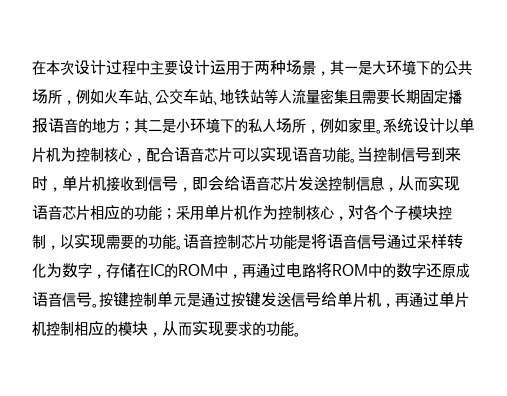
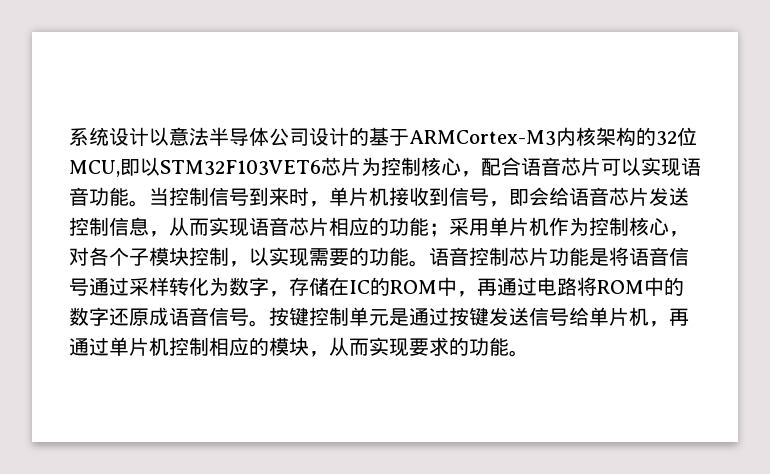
[32,60,472,76] [32,89,462,105] [32,117,475,134] [32,147,60,162] 在本次设计过程中主要设计运用于两种场景，其一是大环境下的公共场所，例如火车站、公交车站、地铁站等人流量密集且需要长期固定播报语音的地方；其二是小环境下的私人场所，例如家里。系统设计以单片机 -> [69,127,697,146] [69,157,361,177] 系统设计以意法半导体公司设计的基于ARMCortex-M3内核架构的32位MCU,即以STM32F103VET6芯片

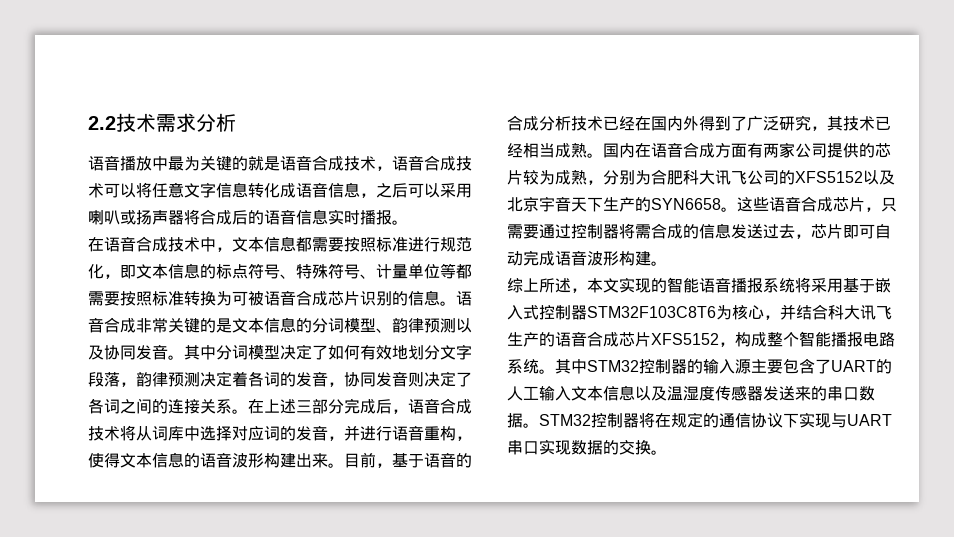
[69,127,697,146] [69,157,701,177] [69,187,689,207] [69,217,689,237] [69,247,689,267] [69,277,684,297] [69,307,689,327] [69,337,509,357] 系统设计以意法半导体公司设计的基于ARMCortex-M3内核架构的32位MCU,即以STM32F103VET6芯片为控制核心，配合语音芯片可以实现语音功能。当控制信号到来时，单片机接收到信号，即会给语音芯片发送控制信息，从而实现语音芯片相应的功能；采用单片机作为控制核心，对各个子模块控制，以实现需要的功能。语音控制芯片功能是将语音信号通过采样转化为数字，存储在IC的ROM中，再通过电路将ROM中的数字还原成语音信号。按键控制单元是通过按键发送信号给单片机，再通过单片机控制相应的模块，从而实现要求的功能 -> [88,113,236,132] [88,155,472,171] [88,182,472,198] [88,209,408,225] [88,236,472,252] [88,263,472,279] [88,290,472,306] [88,317,472,333] [88,344,472,360] [88,371,472,387] [88,398,472,414] [88,425,472,441] [88,452,472,468] [507,115,891,131] [507,142,891,158] [507,169,895,185] [507,196,897,212] [507,223,891,239] [507,250,667,266] [507,277,891,293] [507,304,892,320] [507,331,895,347] [507,358,892,374] [507,385,875,401] [507,412,892,428] [507,439,651,455] 2.2技术需求分析 // 语音播放中最为关键的就是语音合成技术，语音合成技术可以将任意文字信息转化成语音信息，之后可以采用喇叭或扬声器将合成后的语音信息实时播报。 // 在语音合成技术中，文本信息都需要按照标准进行规范化，即文本信息的标点符号、特殊符号、计量单位等都需要按照标准转换为可被语音合成芯片识别的信息。语音合成非常关键的是文本信息的分词模型、韵律预测以及协同发音。其中分词模型决定了如何有效地划分文字段落，韵律预测决定着各词的发音，协同发音则决定了各词之间的连接关系。在上述三部分完成后，语音合成技术将从词库中选择对应词的发音，并进行语音重构，使得文本信息的语音波形构建出来。目前，基于语音的合成分析技术已经在国内外得到了广泛研究，其技术已经相当成熟。国内在语音合成方面有两家公司提供的芯片较为成熟，分别为合肥科大讯飞公司的XFS5152以及北京宇音天下生产的SYN6658。这些语音合成芯片，只需要通过控制器将需合成的信息发送过去，芯片即可自动完成语音波形构建。 // 综上所述，本文实现的智能语音播报系统将采用基于嵌入式控制器STM32F103C8T6为核心，并结合科大讯飞生产的语音合成芯片XFS5152，构成整个智能播报电路系统。其中STM32控制器的输入源主要包含了UART的人工输入文本信息以及温湿度传感器发送来的串口数据。STM32控制器将在规定的通信协议下实现与UART串口实现数据的交换

